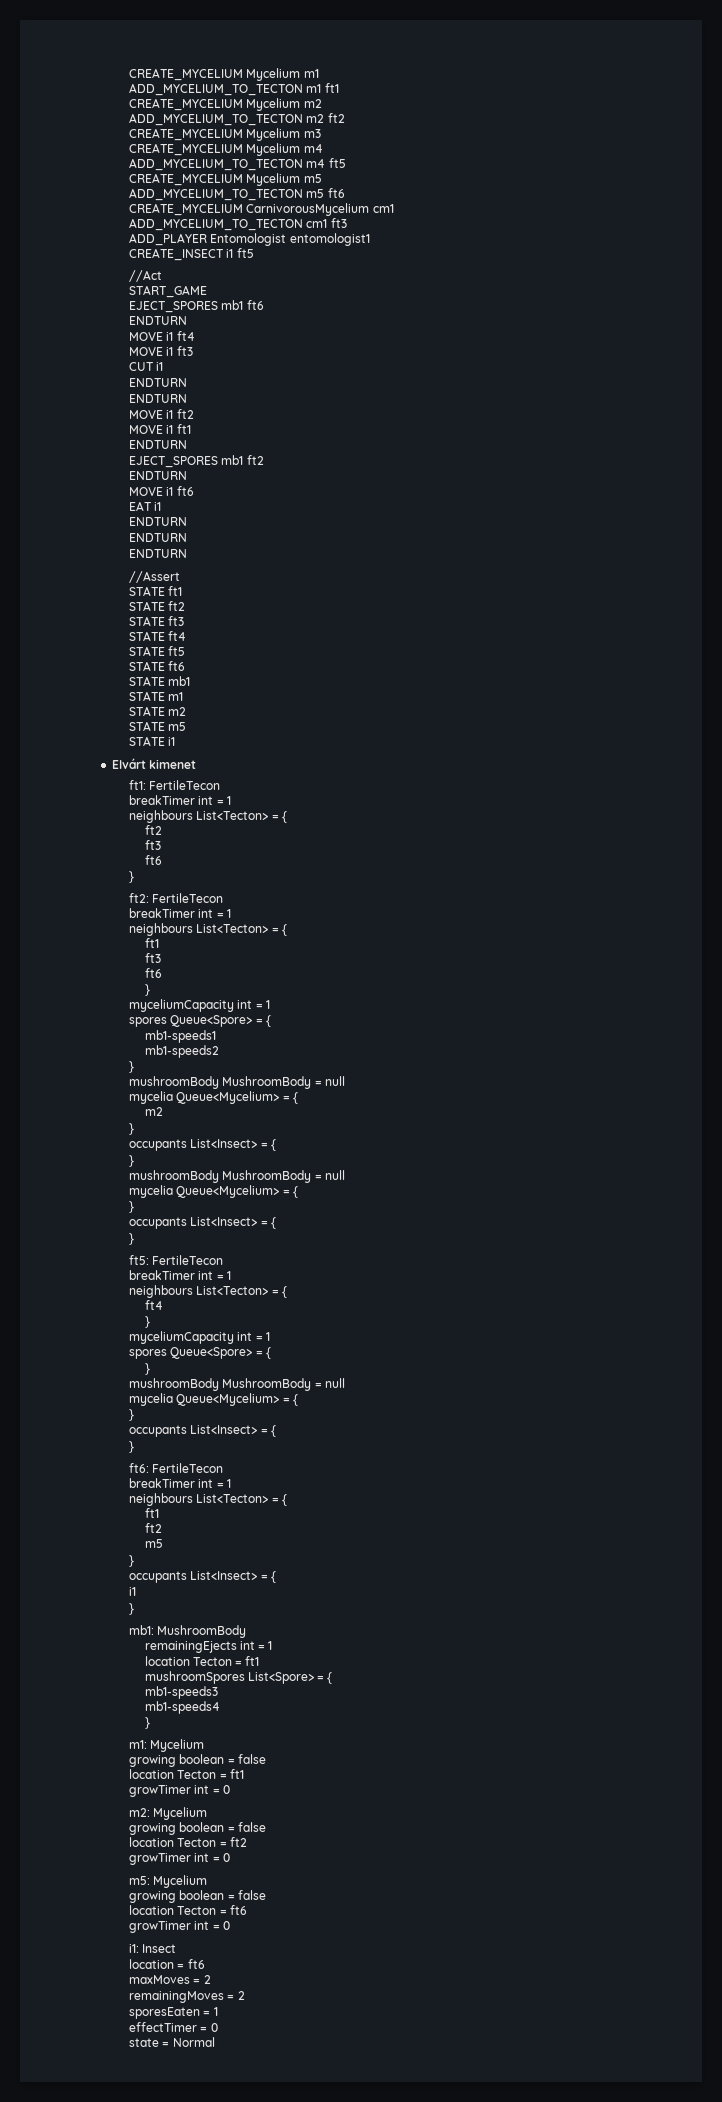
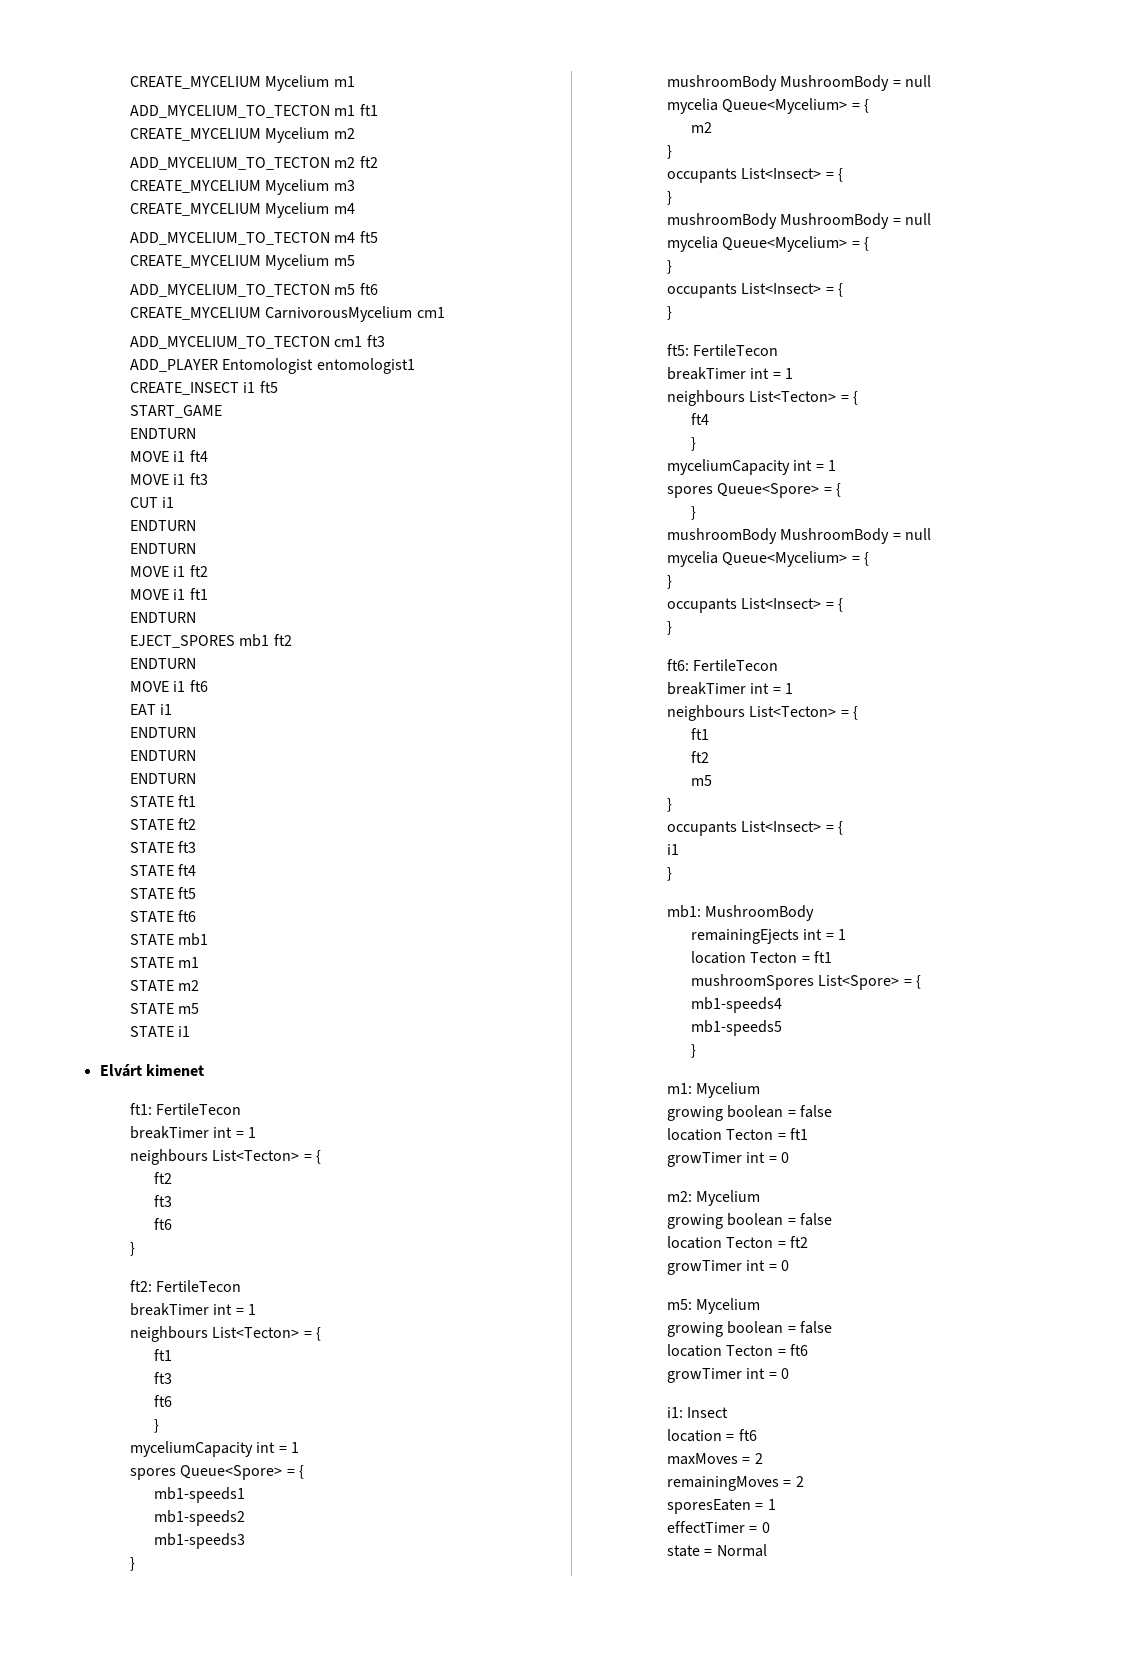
[129,270,163,282] // //Act -> (278, 387) none
[129,300,264,313] // EJECT_SPORES mb1 ft6 -> (223, 411) none
[129,571,181,583] // //Assert -> (197, 778) none
(219, 1051) none -> [154,1533,246,1549] // mb1-speeds3
[144,1686,218,1699] [144,1701,220,1714] mb1-speeds3 // mb1-speeds4 -> [691,997,783,1013] [691,1020,783,1036] mb1-speeds4 // mb1-speeds5

